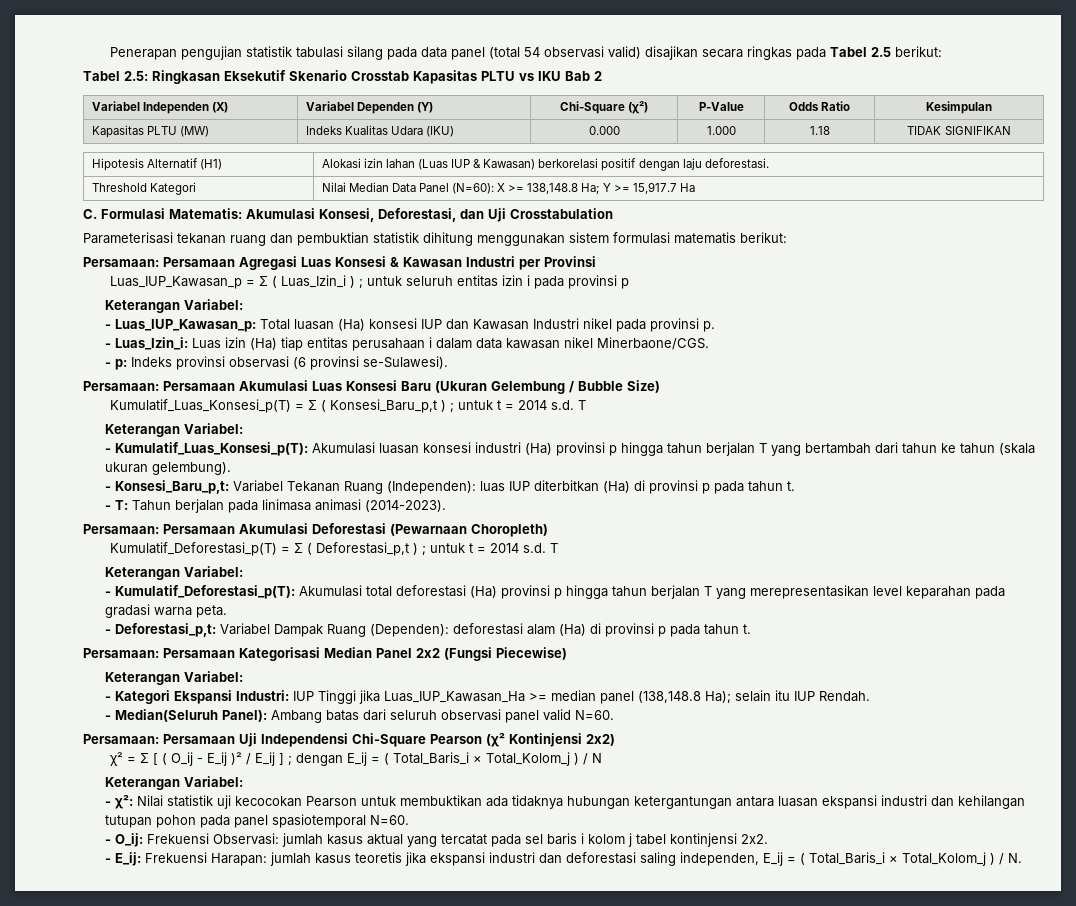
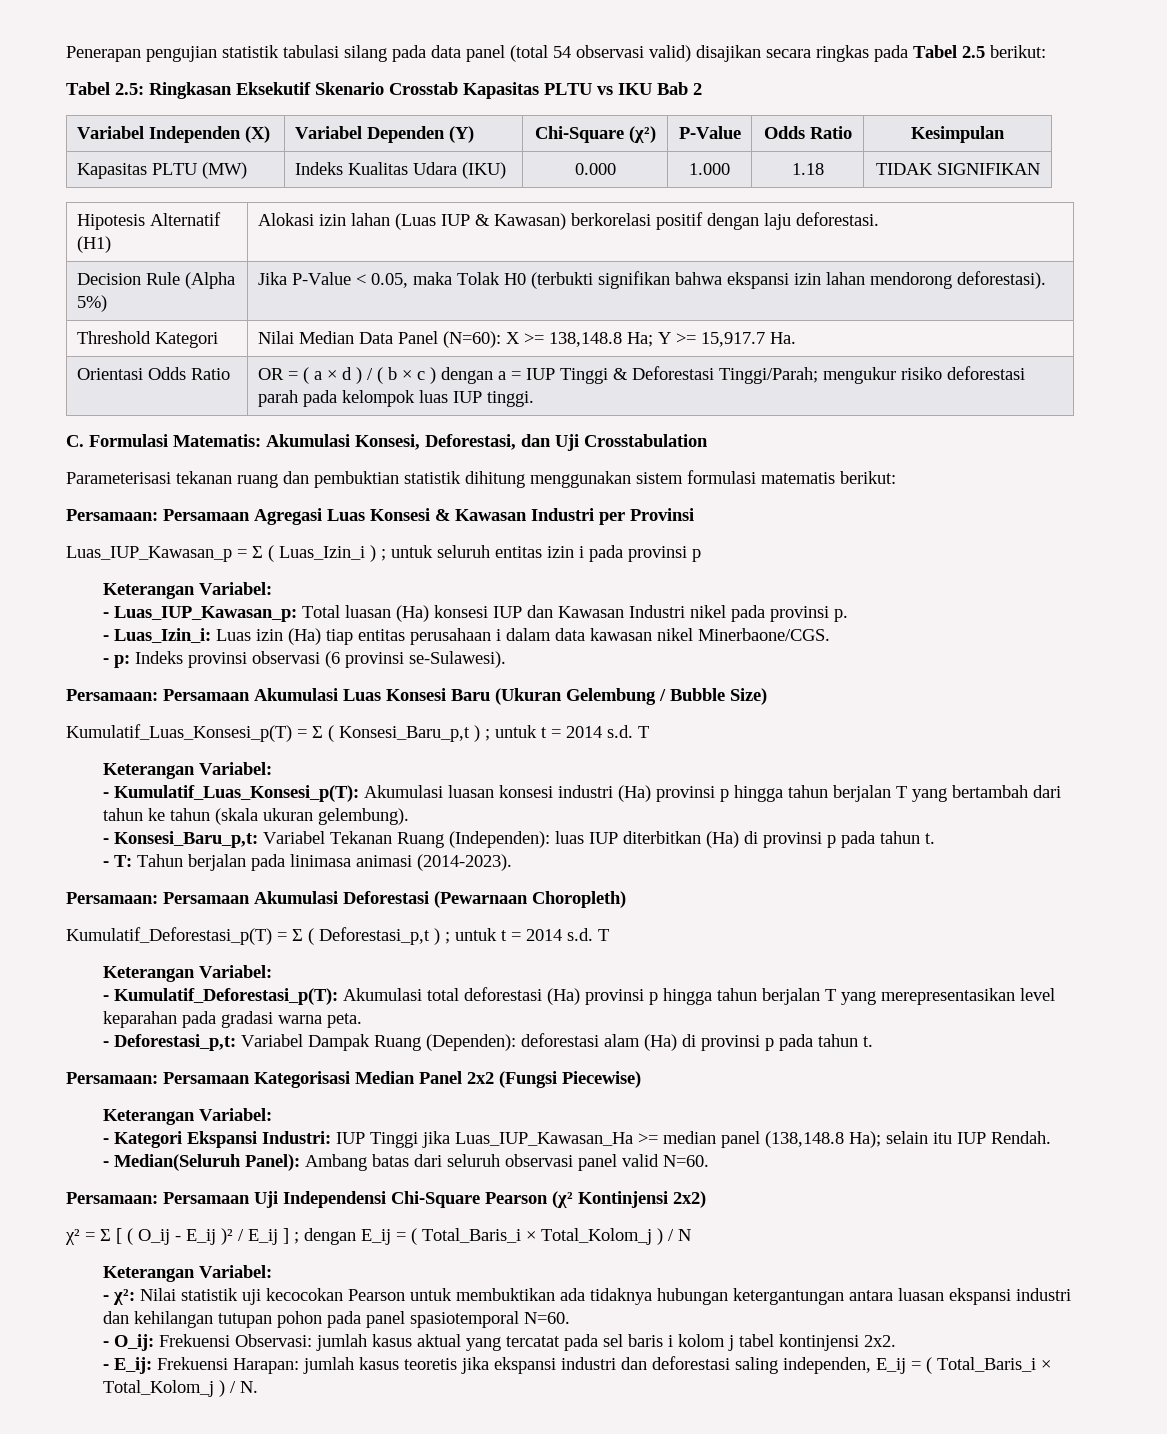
(769, 163) none -> [76,272,235,289] [76,295,107,312] [257,271,1046,289] // Decision Rule (Alpha 5%) | Jika P-Value < 0.05, maka Tolak H0 (terbukti signifikan bahwa ekspansi izin lahan mendorong deforestasi).
[679,183,695,192] Ha -> [769,332,796,344] [76,367,230,380] [257,366,1025,384] [257,390,534,407] Ha. // Orientasi Odds Ratio | OR = ( a × d ) / ( b × c ) dengan a = IUP Tinggi & Deforestasi Tinggi/Parah; mengukur risiko deforestasi parah pada kelompok luas IUP tinggi.

